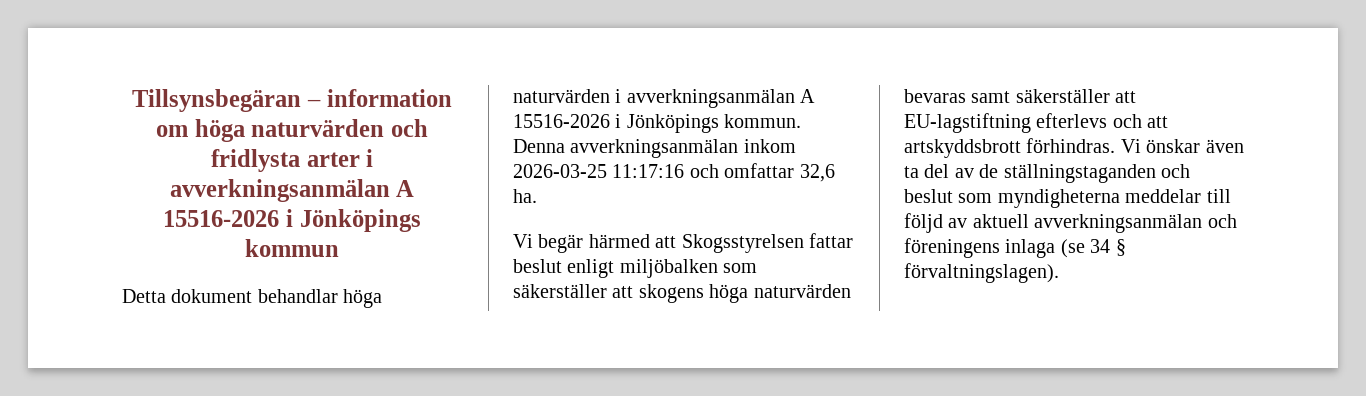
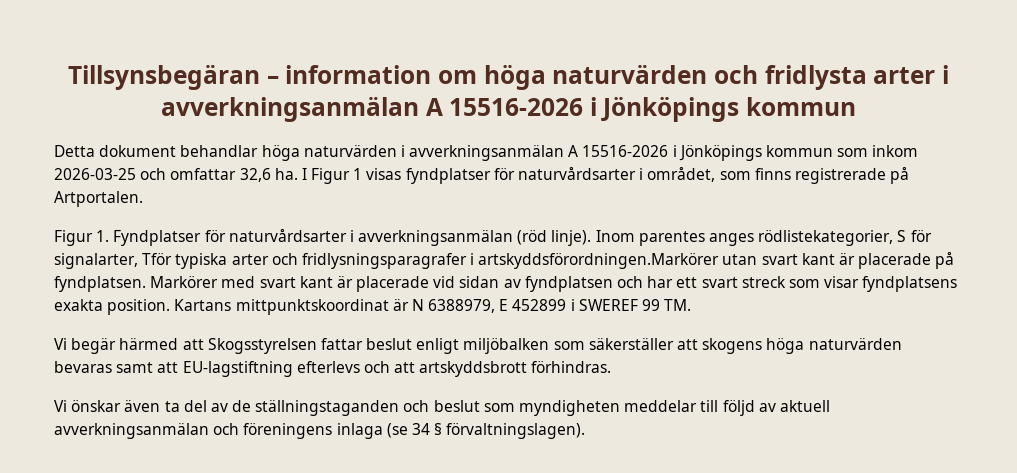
[724,114,802,128] [513,139,739,158] kommun. Denna avverkningsanmälan -> [766,145,869,157] kommun som
[612,164,685,178] 11:17:16 -> (136, 174) none
(537, 196) none -> [301,167,910,184] [54,191,143,207] [54,229,932,246] [54,252,955,269] [54,276,958,292] [54,299,692,315] I Figur 1 visas fyndplatser för naturvårdsarter i området, som finns registrerade på Artportalen. // Figur 1. Fyndplatser för naturvårdsarter i avverkningsanmälan (röd linje). Inom parentes anges rödlistekategorier, S för signalarter, Tför typiska arter och fridlysningsparagrafer i artskyddsförordningen.Markörer utan svart kant är placerade på fyndplatsen. Markörer med svart kant är placerade vid sidan av fyndplatsen och har ett svart streck som visar fyndplatsens exakta position. Kartans mittpunktskoordinat är N 6388979, E 452899 i SWEREF 99 TM.
[1015,89,1110,103] säkerställer -> (154, 367) none
(1116, 145) none -> (612, 367) //
[997,189,1120,208] myndigheterna -> [519,400,621,416] myndigheten

